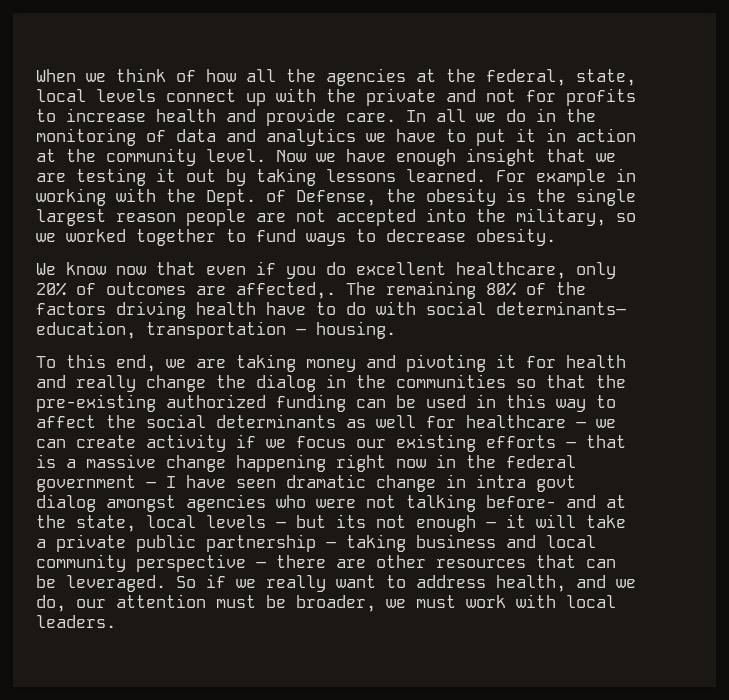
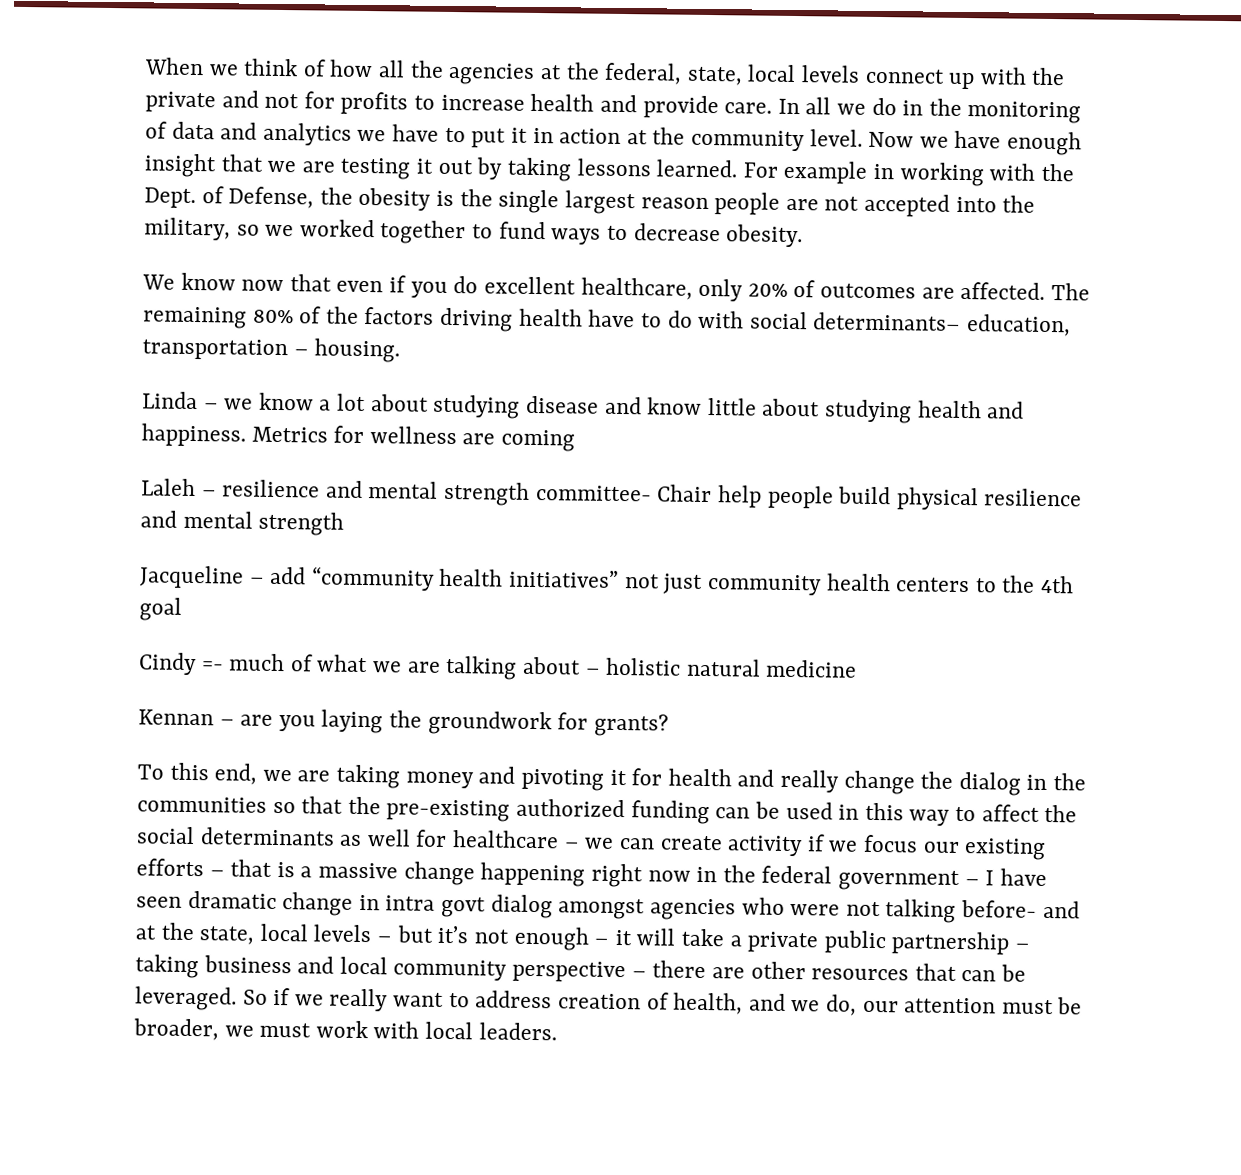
[236,282,336,299] affected,. -> [960,281,1046,300] affected.
(396, 330) none -> [142,391,1025,424] [141,423,576,452] [141,478,1083,511] [140,510,345,536] [139,565,1074,596] [139,597,182,621] [138,652,858,680] [138,709,669,737] // Linda – we know a lot about studying disease and know little about studying health and happiness. Metrics for wellness are coming // Laleh – resilience and mental strength committee- Chair help people build physical resilience and mental strength // Jacqueline – add “community health initiatives” not just community health centers to the 4th goal // Cindy =- much of what we are talking about – holistic natural medicine // Kennan – are you laying the groundwork for grants?
[336,514,366,528] its -> [437,925,470,944] it’s
(486, 581) none -> [557,992,669,1010] creation of

